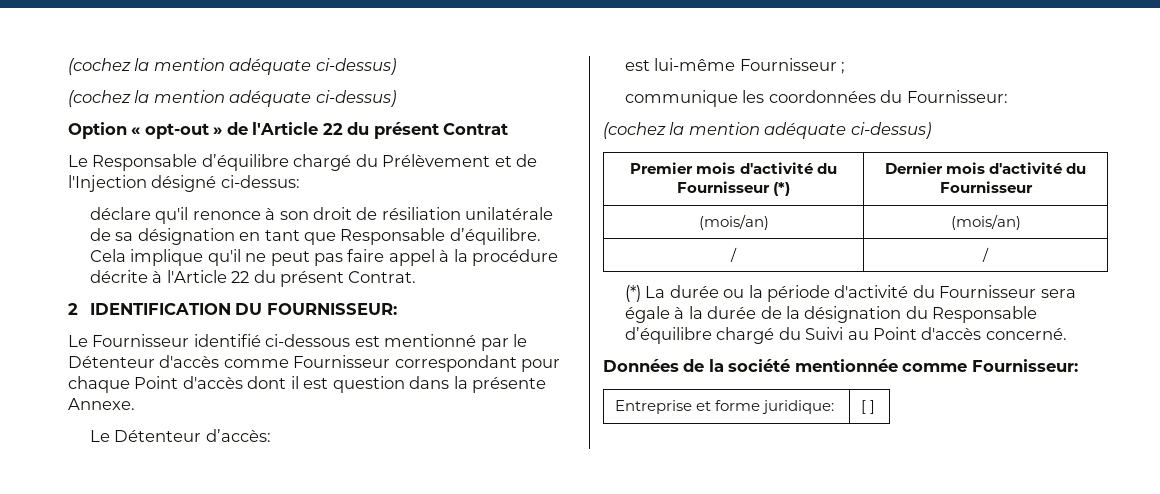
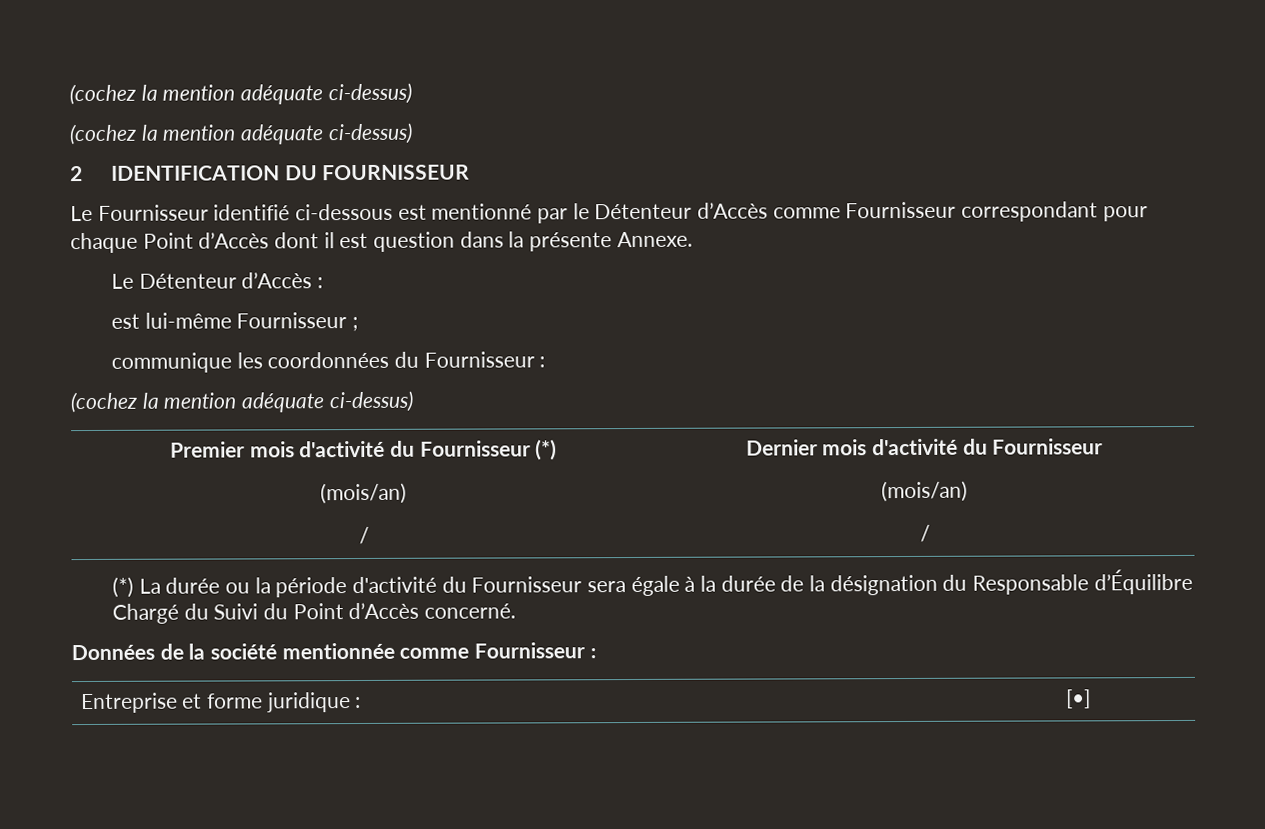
[68,122,509,139] [68,154,538,171] [68,175,300,192] [89,207,554,224] [89,228,541,245] [89,249,559,266] [89,270,417,287] // Option « opt-out » de l'Article 22 du présent Contrat // Le Responsable d’équilibre chargé du Prélèvement et de l'Injection désigné ci-dessus: // déclare qu'il renonce à son droit de résiliation unilatérale de sa désignation en tant que Responsable d’équilibre. Cela implique qu'il ne peut pas faire appel à la procédure décrite à l'Article 22 du présent Contrat. -> (413, 133) none
[266,303,397,315] FOURNISSEUR: -> [322,164,471,181] FOURNISSEUR
[159,355,220,368] d'accès -> [697,202,769,219] d’Accès
[182,376,243,389] d'accès -> [198,232,270,249] d’Accès
[205,429,271,442] d’accès: -> [241,272,323,289] d’Accès :
[906,90,1008,103] Fournisseur: -> [423,351,546,368] Fournisseur :
[624,327,982,344] d’équilibre chargé du Suivi au Point d'accès -> [1093,568,1193,595] [111,602,420,624] d’Équilibre Chargé du Suivi du Point d’Accès
[971,359,1078,372] Fournisseur: -> [474,642,596,659] Fournisseur :
[761,400,834,414] [860,400,875,414] juridique: | [ ] -> [266,692,362,713] [1065,689,1091,709] juridique : | [•]

